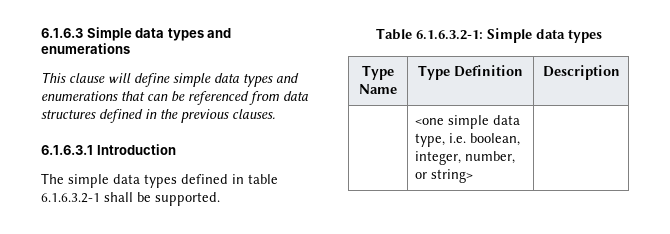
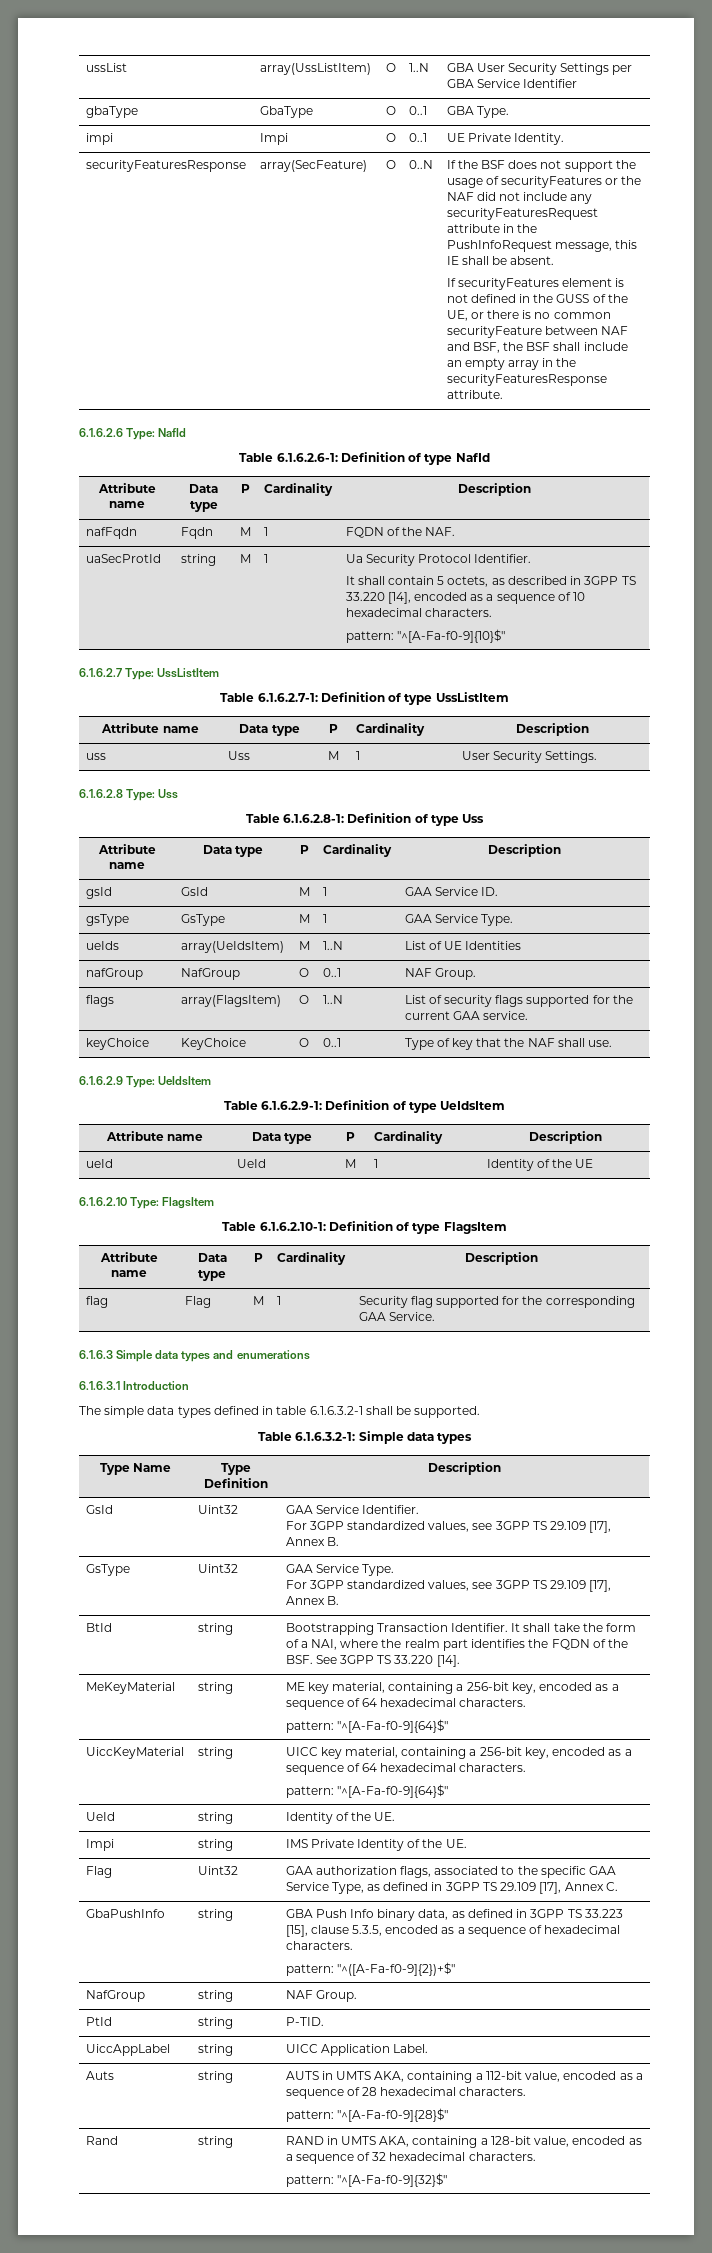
(41, 33) none -> [85,63,127,72] [259,63,371,75] [385,63,396,72] [408,63,429,72] [446,63,633,75] [446,79,577,88] [85,106,138,118] [259,106,313,118] [385,106,396,115] [408,106,427,115] [446,106,509,118] [85,133,113,145] [259,133,288,145] [385,133,396,142] [408,133,427,142] [446,133,564,145] [85,160,246,172] [259,160,367,172] [385,160,396,169] [408,160,433,169] [446,160,636,172] [446,176,642,188] [446,192,593,204] [446,208,598,220] [446,224,537,233] [446,240,637,252] [446,256,555,265] [446,278,625,290] [446,294,628,303] [446,310,611,321] [446,326,628,338] [446,342,628,353] [446,358,577,370] [446,374,607,386] [446,390,503,399] [79,428,187,440] [239,452,490,465] [97,483,156,493] [109,501,145,508] [189,484,218,493] [189,501,218,512] [240,484,250,493] [263,483,333,496] [458,483,531,496] [85,527,137,539] [180,527,213,539] [239,527,251,536] [263,527,268,536] [345,527,456,538] [85,554,161,563] [180,554,216,566] [239,554,251,563] [263,554,268,563] [345,554,532,566] [345,576,636,587] [345,592,586,604] [345,608,492,617] [345,629,505,643] [79,668,220,680] [220,692,509,705] [101,723,199,733] [239,724,300,736] [329,724,338,733] [355,723,425,736] [516,723,589,736] [85,753,106,760] [227,751,250,760] [328,751,339,760] [355,751,360,760] [461,751,597,763] [79,789,179,801] [245,813,485,826] [97,844,156,854] [109,862,145,869] [202,845,264,857] [299,845,309,854] [322,844,392,857] [487,844,561,857] [85,887,112,899] [180,887,208,896] [298,887,310,896] [322,887,327,896] [404,887,498,896] [85,914,129,926] [180,914,225,926] [298,914,310,923] [322,914,327,923] [404,914,513,926] [85,941,119,950] [180,941,284,953] [298,941,310,950] [322,941,343,950] [404,941,522,950] [85,968,143,980] [180,968,240,980] [299,968,309,977] [322,968,341,977] [404,968,476,980] [85,995,114,1007] [180,995,281,1007] [299,995,309,1004] [322,995,343,1004] [404,995,633,1007] [404,1011,528,1020] [85,1038,149,1050] [180,1038,246,1050] [299,1038,309,1047] [322,1038,341,1047] [404,1038,613,1050] [79,1076,212,1088] [223,1100,506,1113] [105,1131,204,1141] [251,1132,313,1144] [346,1132,355,1141] [373,1131,443,1144] [528,1131,602,1144] [85,1159,113,1168] [236,1159,266,1168] [345,1159,356,1168] [373,1159,378,1168] [486,1159,594,1171] [79,1197,215,1209] [222,1221,507,1234] [99,1252,158,1262] [111,1270,147,1277] [197,1253,227,1262] [198,1270,226,1281] [253,1253,263,1262] [276,1252,346,1265] [464,1252,538,1265] [85,1296,108,1308] [184,1296,211,1308] [252,1296,264,1305] [276,1296,281,1305] [358,1296,635,1308] [358,1312,435,1321] ussList | array(UssListItem) | O | 1..N | GBA User Security Settings per GBA Service Identifier // gbaType | GbaType | O | 0..1 | GBA Type. // impi | Impi | O | 0..1 | UE Private Identity. // securityFeaturesResponse | array(SecFeature) | O | 0..N | If the BSF does not support the usage of securityFeatures or the NAF did not include any securityFeaturesRequest attribute in the PushInfoRequest message, this IE shall be absent. // If securityFeatures element is not defined in the GUSS of the UE, or there is no common securityFeature between NAF and BSF, the BSF shall include an empty array in the securityFeaturesResponse attribute. // 6.1.6.2.6 Type: NafId // Table 6.1.6.2.6-1: Definition of type NafId // Attribute name | Data type | P | Cardinality | Description // nafFqdn | Fqdn | M | 1 | FQDN of the NAF. // uaSecProtId | string | M | 1 | Ua Security Protocol Identifier. // It shall contain 5 octets, as described in 3GPP TS 33.220 [14], encoded as a sequence of 10 hexadecimal characters. // pattern: "^[A-Fa-f0-9]{10}$" // 6.1.6.2.7 Type: UssListItem // Table 6.1.6.2.7-1: Definition of type UssListItem // Attribute name | Data type | P | Cardinality | Description // uss | Uss | M | 1 | User Security Settings. // 6.1.6.2.8 Type: Uss // Table 6.1.6.2.8-1: Definition of type Uss // Attribute name | Data type | P | Cardinality | Description // gsId | GsId | M | 1 | GAA Service ID. // gsType | GsType | M | 1 | GAA Service Type. // ueIds | array(UeIdsItem) | M | 1..N | List of UE Identities // nafGroup | NafGroup | O | 0..1 | NAF Group. // flags | array(FlagsItem) | O | 1..N | List of security flags supported for the current GAA service. // keyChoice | KeyChoice | O | 0..1 | Type of key that the NAF shall use. // 6.1.6.2.9 Type: UeIdsItem // Table 6.1.6.2.9-1: Definition of type UeIdsItem // Attribute name | Data type | P | Cardinality | Description // ueId | UeId | M | 1 | Identity of the UE // 6.1.6.2.10 Type: FlagsItem // Table 6.1.6.2.10-1: Definition of type FlagsItem // Attribute name | Data type | P | Cardinality | Description // flag | Flag | M | 1 | Security flag supported for the corresponding GAA Service. //
[41,72,299,87] [41,91,308,105] [41,109,275,123] // This clause will define simple data types and enumerations that can be referenced from data structures defined in the previous clauses. -> (310, 1355) none
[415,115,521,129] [415,133,521,147] [415,151,516,165] [415,169,474,183] | <one simple data type, i.e. boolean, integer, number, or string> | -> [85,1505,113,1514] [197,1505,238,1514] [285,1505,419,1514] [285,1521,612,1533] [285,1537,339,1546] [85,1564,130,1576] [197,1564,238,1573] [285,1564,394,1576] [285,1580,612,1592] [285,1596,339,1605] [85,1623,112,1632] [197,1623,233,1635] [285,1623,637,1635] [285,1639,629,1651] [285,1655,460,1667] [85,1682,175,1694] [197,1682,233,1694] [285,1682,619,1694] [285,1698,527,1710] [285,1719,448,1733] [85,1747,184,1759] [197,1747,233,1759] [285,1747,632,1759] [285,1763,527,1775] [285,1784,448,1798] [85,1812,115,1821] [197,1812,233,1824] [285,1812,396,1824] [85,1839,114,1851] [197,1839,233,1851] [285,1839,467,1851] [85,1866,112,1878] [197,1866,238,1875] [285,1866,617,1878] [285,1882,618,1894] [85,1909,165,1918] [197,1909,233,1921] [285,1909,623,1921] [285,1925,621,1937] [285,1941,353,1950] [285,1962,455,1976] [85,1990,145,2002] [197,1990,233,2002] [285,1990,357,2002] [85,2017,112,2026] [197,2017,233,2029] [285,2017,324,2026] [85,2044,170,2056] [197,2044,233,2056] [285,2044,428,2056] [85,2071,114,2080] [197,2071,233,2083] [285,2071,643,2083] [285,2087,527,2099] [285,2108,448,2122] [85,2136,118,2145] [197,2136,233,2148] [285,2136,642,2148] [285,2152,536,2164] [285,2173,447,2187] GsId | Uint32 | GAA Service Identifier. // For 3GPP standardized values, see 3GPP TS 29.109 [17], Annex B. // GsType | Uint32 | GAA Service Type. // For 3GPP standardized values, see 3GPP TS 29.109 [17], Annex B. // BtId | string | Bootstrapping Transaction Identifier. It shall take the form of a NAI, where the realm part identifies the FQDN of the BSF. See 3GPP TS 33.220 [14]. // MeKeyMaterial | string | ME key material, containing a 256-bit key, encoded as a sequence of 64 hexadecimal characters. // pattern: "^[A-Fa-f0-9]{64}$" // UiccKeyMaterial | string | UICC key material, containing a 256-bit key, encoded as a sequence of 64 hexadecimal characters. // pattern: "^[A-Fa-f0-9]{64}$" // UeId | string | Identity of the UE. // Impi | string | IMS Private Identity of the UE. // Flag | Uint32 | GAA authorization flags, associated to the specific GAA Service Type, as defined in 3GPP TS 29.109 [17], Annex C. // GbaPushInfo | string | GBA Push Info binary data, as defined in 3GPP TS 33.223 [15], clause 5.3.5, encoded as a sequence of hexadecimal characters. // pattern: "^([A-Fa-f0-9]{2})+$" // NafGroup | string | NAF Group. // PtId | string | P-TID. // UiccAppLabel | string | UICC Application Label. // Auts | string | AUTS in UMTS AKA, containing a 112-bit value, encoded as a sequence of 28 hexadecimal characters. // pattern: "^[A-Fa-f0-9]{28}$" // Rand | string | RAND in UMTS AKA, containing a 128-bit value, encoded as a sequence of 32 hexadecimal characters. // pattern: "^[A-Fa-f0-9]{32}$"

